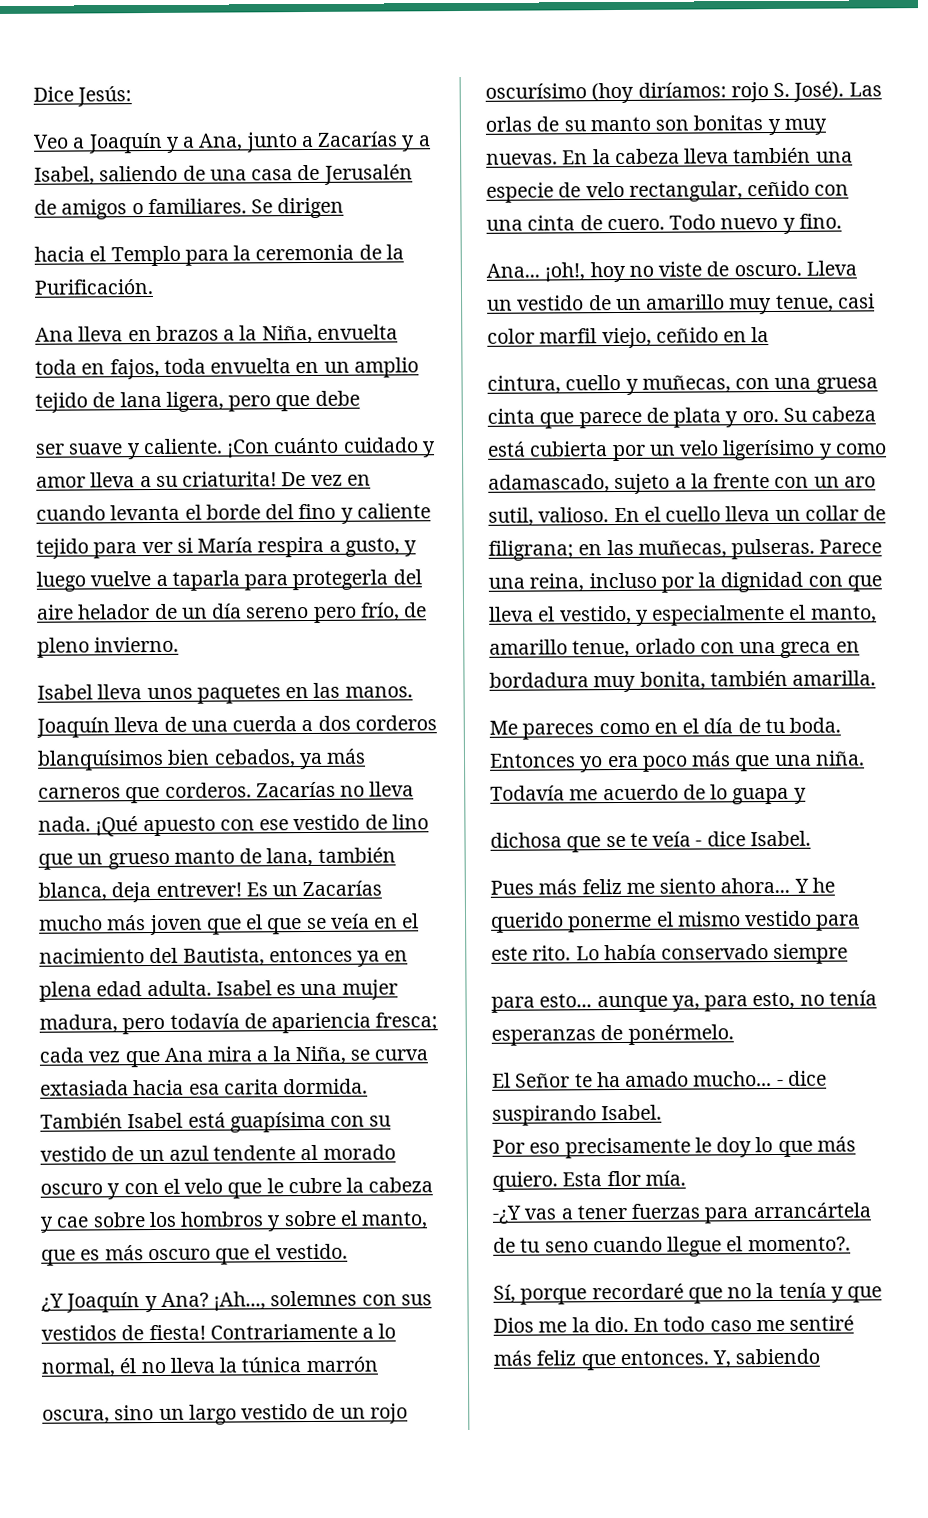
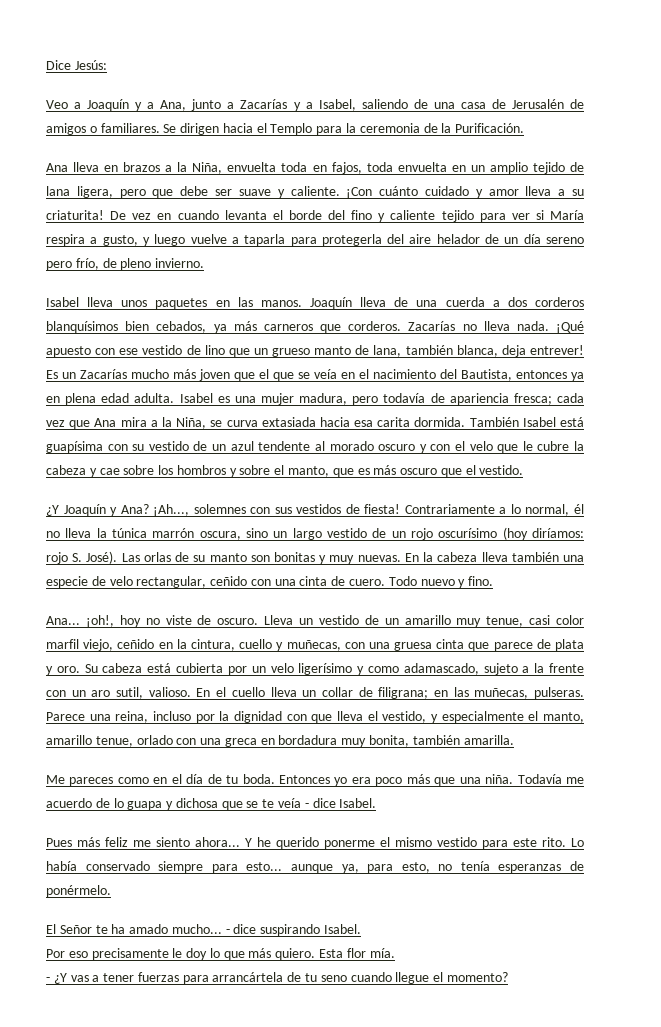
(345, 208) // -> (220, 129) none
(360, 398) // -> (209, 191) none
(378, 1364) // -> (195, 533) none
(770, 335) // -> (187, 644) none
(807, 795) // -> (174, 805) none
(849, 954) // -> (204, 867) none
[492,1205,522,1224] -¿Y -> [46,973,67,984] - ¿Y
[747,1236,851,1252] [493,1282,883,1305] [493,1315,855,1333] [493,1348,821,1371] momento?. // Sí, porque recordaré que no la tenía y que Dios me la dio. En todo caso me sentiré más feliz que entonces. Y, sabiendo -> [446,972,508,982] momento?

